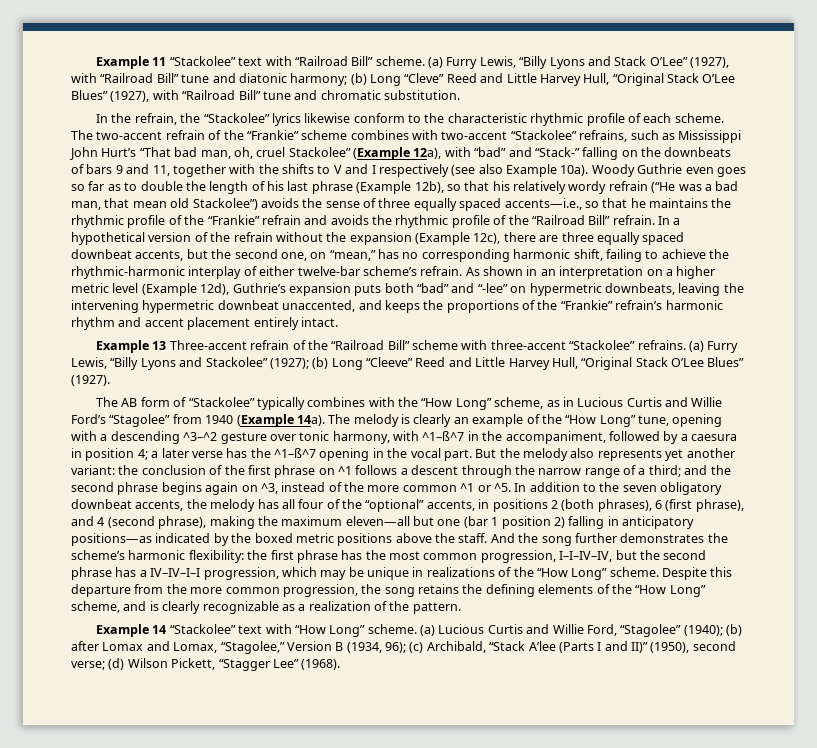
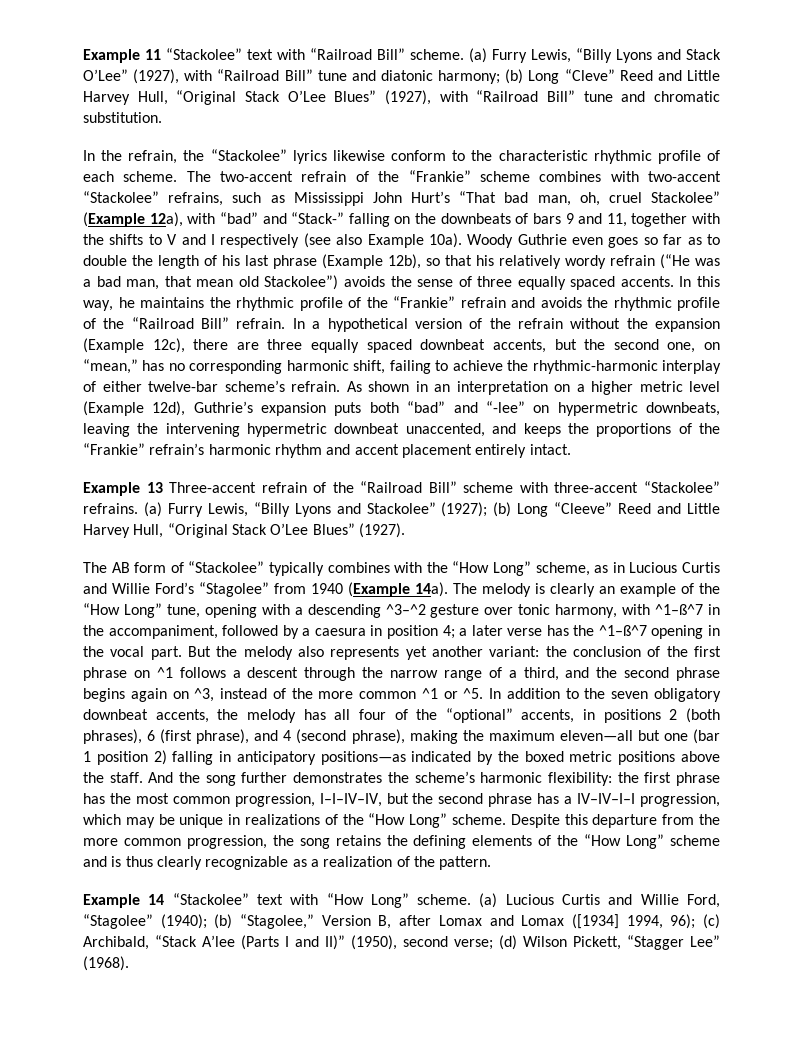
[504,198,628,210] accents—i.e., so that -> [620,276,720,287] [83,300,113,311] accents. In this way,
[648,465,681,477] third; -> [523,667,559,681] third,
[71,601,120,613] scheme, -> [669,835,720,846] scheme
(159, 606) none -> [125,856,153,867] thus
[71,641,382,654] after Lomax and Lomax, “Stagolee,” Version B (1934, -> [240,914,663,929] “Stagolee,” Version B, after Lomax and Lomax ([1934] 1994,

